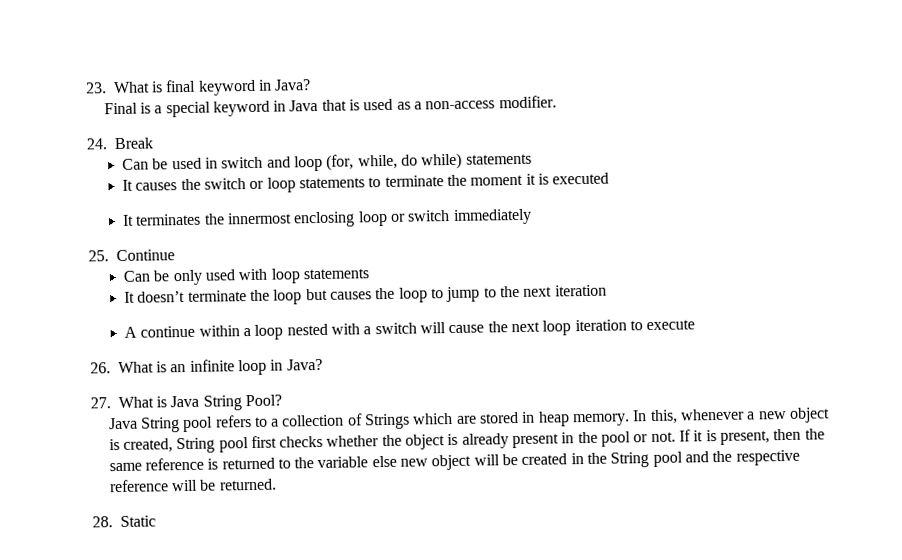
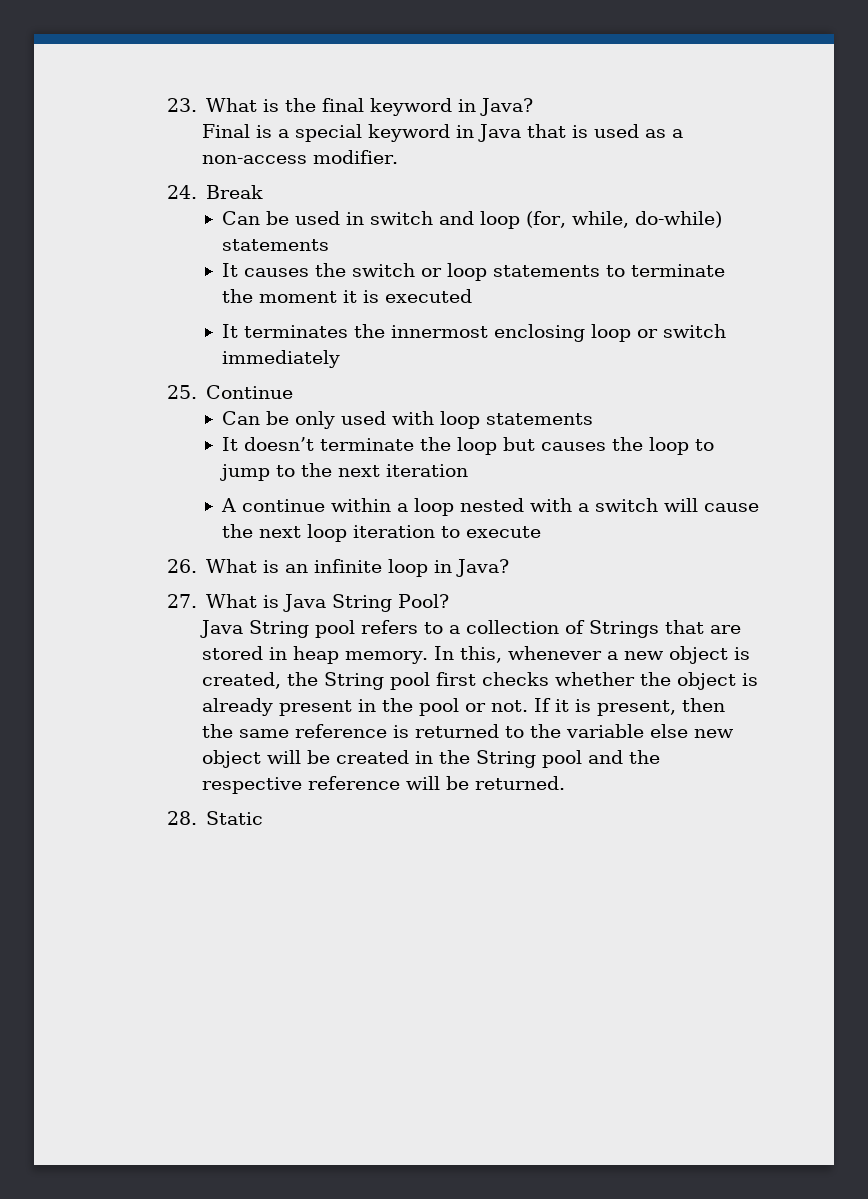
(164, 87) none -> [285,98,317,112] the
[401,152,463,170] do while) -> [635,211,723,228] do-while)
[413,412,454,425] which -> [664,620,704,634] that
(173, 445) none -> [286,672,318,686] the

